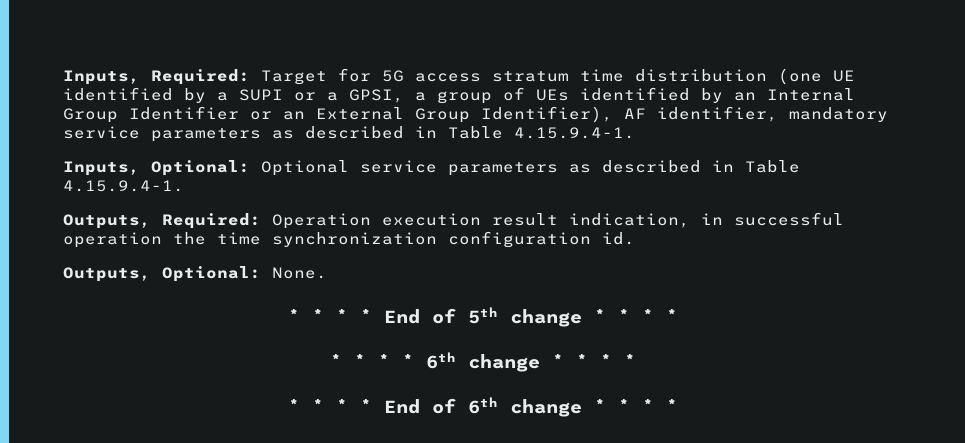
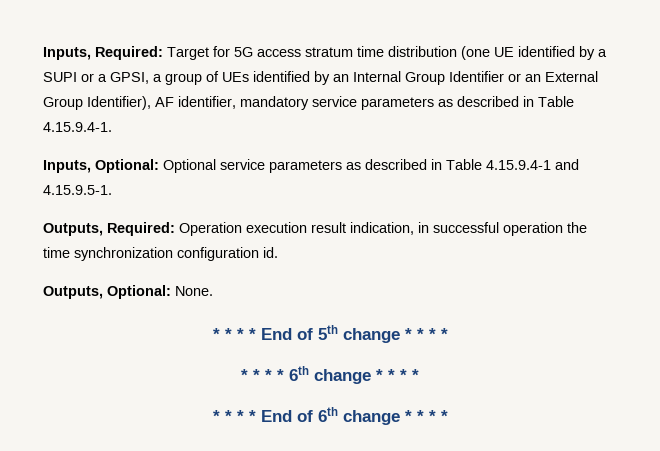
[63,180,184,192] 4.15.9.4-1. -> [486,159,579,170] [43,185,112,195] 4.15.9.4-1 and 4.15.9.5-1.

